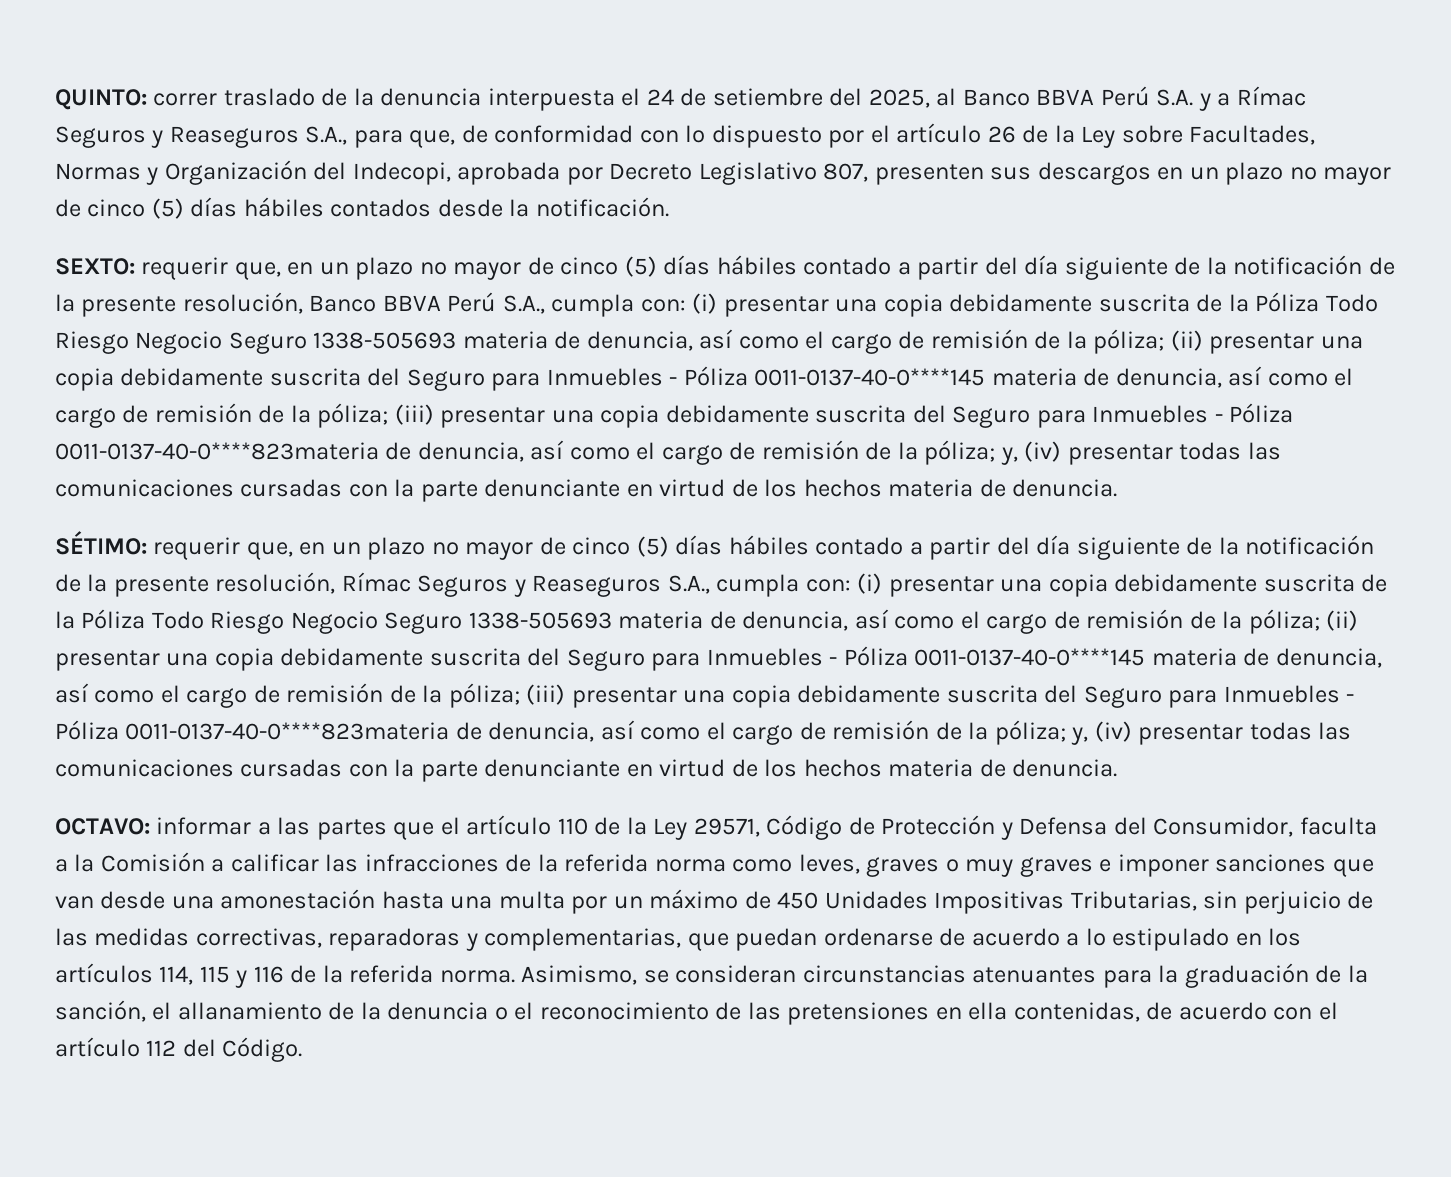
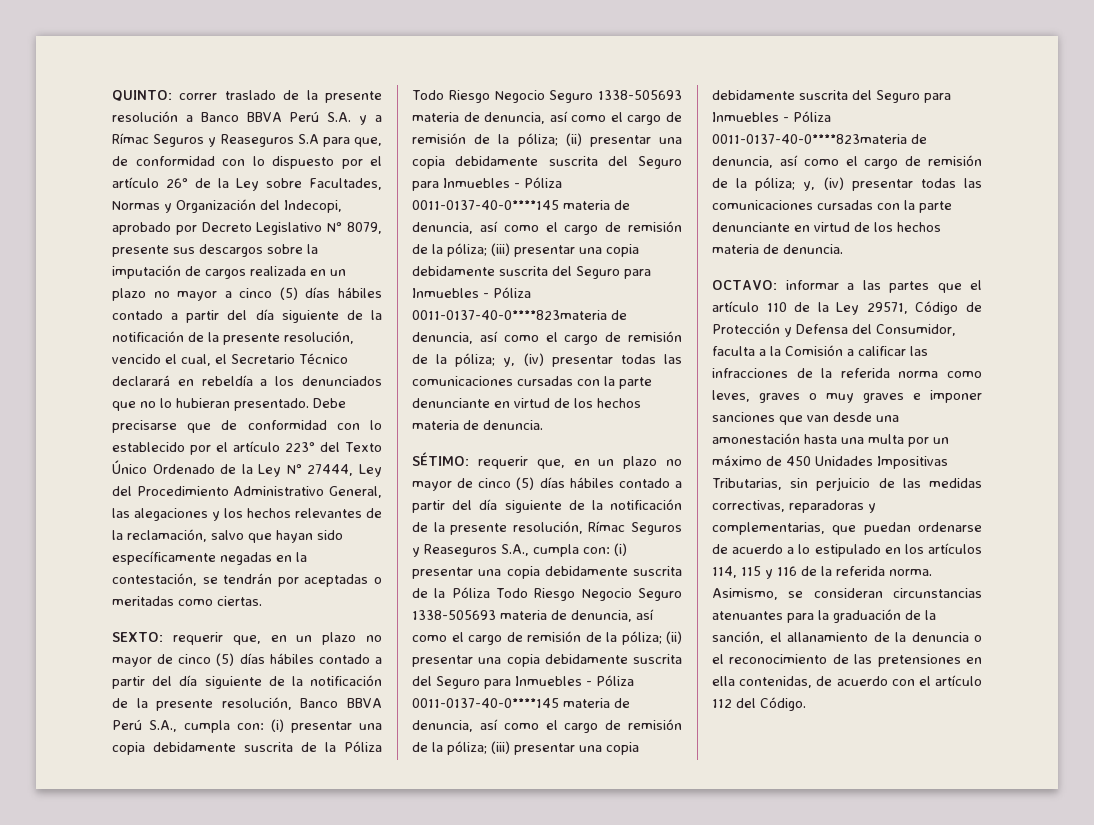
[380,88,957,111] denuncia interpuesta el 24 de setiembre del 2025, al -> [325,91,382,103] [112,111,193,122] presente resolución a
[305,126,348,145] S.A., -> [297,134,319,144] S.A
[987,126,1016,143] 26 -> [166,178,188,188] 26°
[457,162,561,185] aprobada -> [112,222,171,235] aprobado
[823,162,1392,185] [55,197,669,219] 807, presenten sus descargos en un plazo no mayor de cinco (5) días hábiles contados desde la notificación. -> [327,222,382,234] [112,244,318,257] [112,265,346,279] [112,287,382,301] [112,309,382,323] [112,331,354,345] [112,353,348,366] [112,375,382,386] [112,398,346,411] [112,420,382,433] [112,441,383,455] [112,460,383,477] [112,486,382,498] [112,508,382,521] [112,529,343,543] [112,551,307,565] [112,573,382,587] [112,596,262,606] N° 8079, presente sus descargos sobre la imputación de cargos realizada en un plazo no mayor a cinco (5) días hábiles contado a partir del día siguiente de la notificación de la presente resolución, vencido el cual, el Secretario Técnico declarará en rebeldía a los denunciados que no lo hubieran presentado. Debe precisarse que de conformidad con lo establecido por el artículo 223° del Texto Único Ordenado de la Ley N° 27444, Ley del Procedimiento Administrativo General, las alegaciones y los hechos relevantes de la reclamación, salvo que hayan sido específicamente negadas en la contestación, se tendrán por aceptadas o meritadas como ciertas.

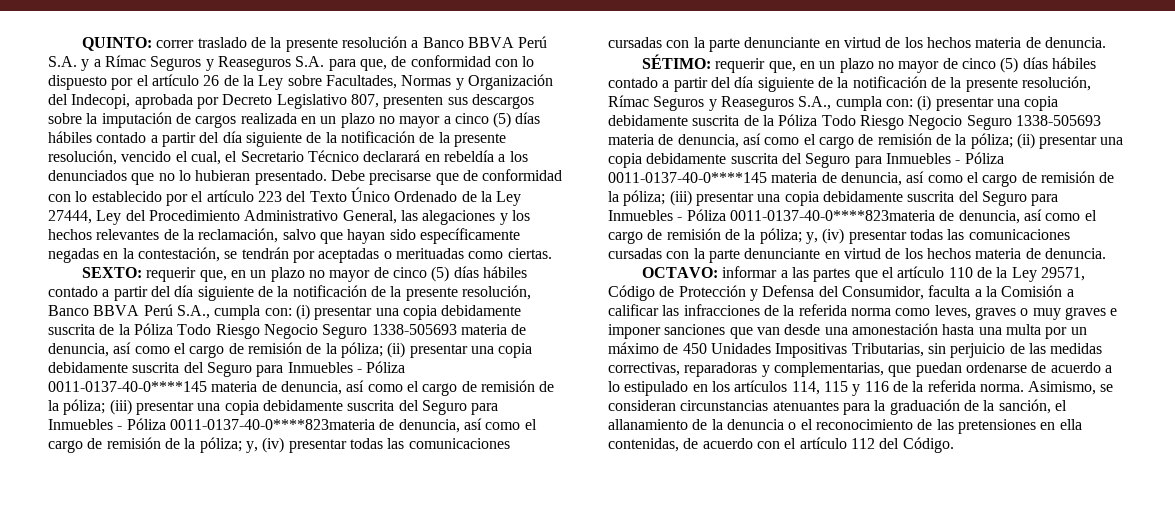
[297,134,319,144] S.A -> [295,56,325,67] S.A.
[166,178,188,188] 26° -> [203,75,220,86] 26
[112,222,171,235] aprobado -> [134,94,193,109] aprobada
[327,222,382,234] [112,245,169,257] N° 8079, presente -> [350,94,444,109] 807, presenten
[285,442,316,452] 223° -> [257,191,282,202] 223
[286,464,302,474] N° -> (522, 198) none
[112,596,174,606] meritadas -> [395,248,464,259] merituadas

